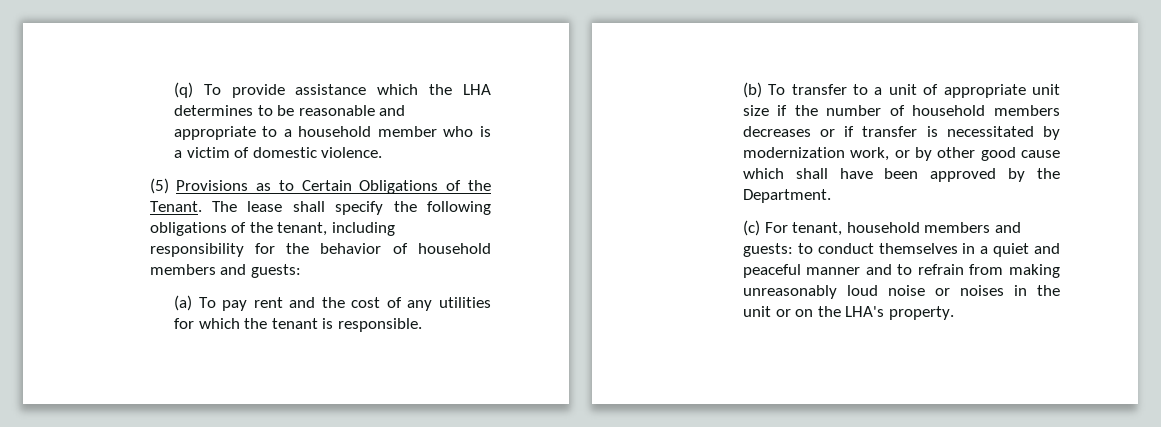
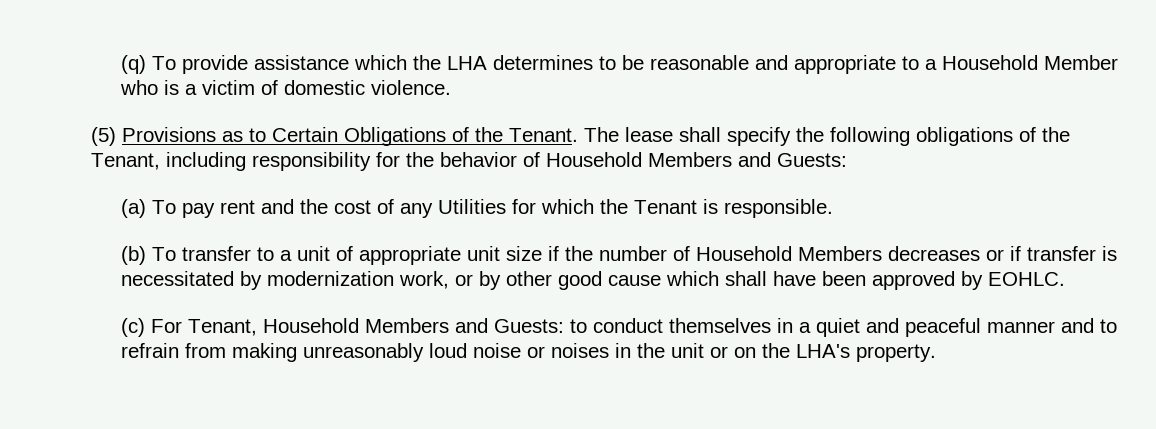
[298,126,437,137] household member -> [941,55,1118,70] Household Member
[277,222,328,236] tenant, -> [91,153,161,170] Tenant,
[417,243,491,254] [149,264,301,278] household members and guests: -> [546,152,848,167] Household Members and Guests:
[438,297,491,308] utilities -> [437,199,506,214] Utilities
[271,318,318,329] tenant -> [633,200,697,214] Tenant
[912,105,1060,116] household members -> [695,246,882,261] Household Members
[1037,168,1060,179] [742,189,831,203] the Department. -> [987,272,1065,286] EOHLC.
[792,222,1021,236] [742,243,793,257] tenant, household members and guests: -> [187,318,564,336] Tenant, Household Members and Guests:

